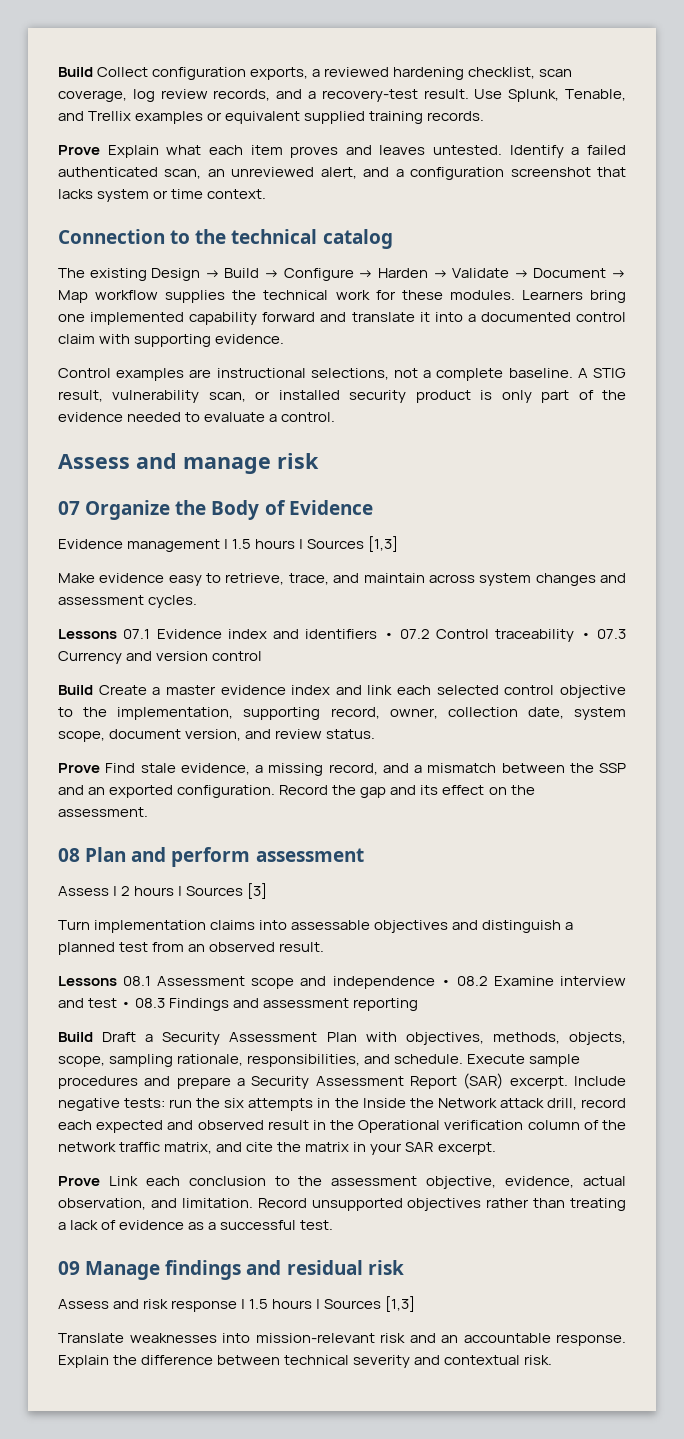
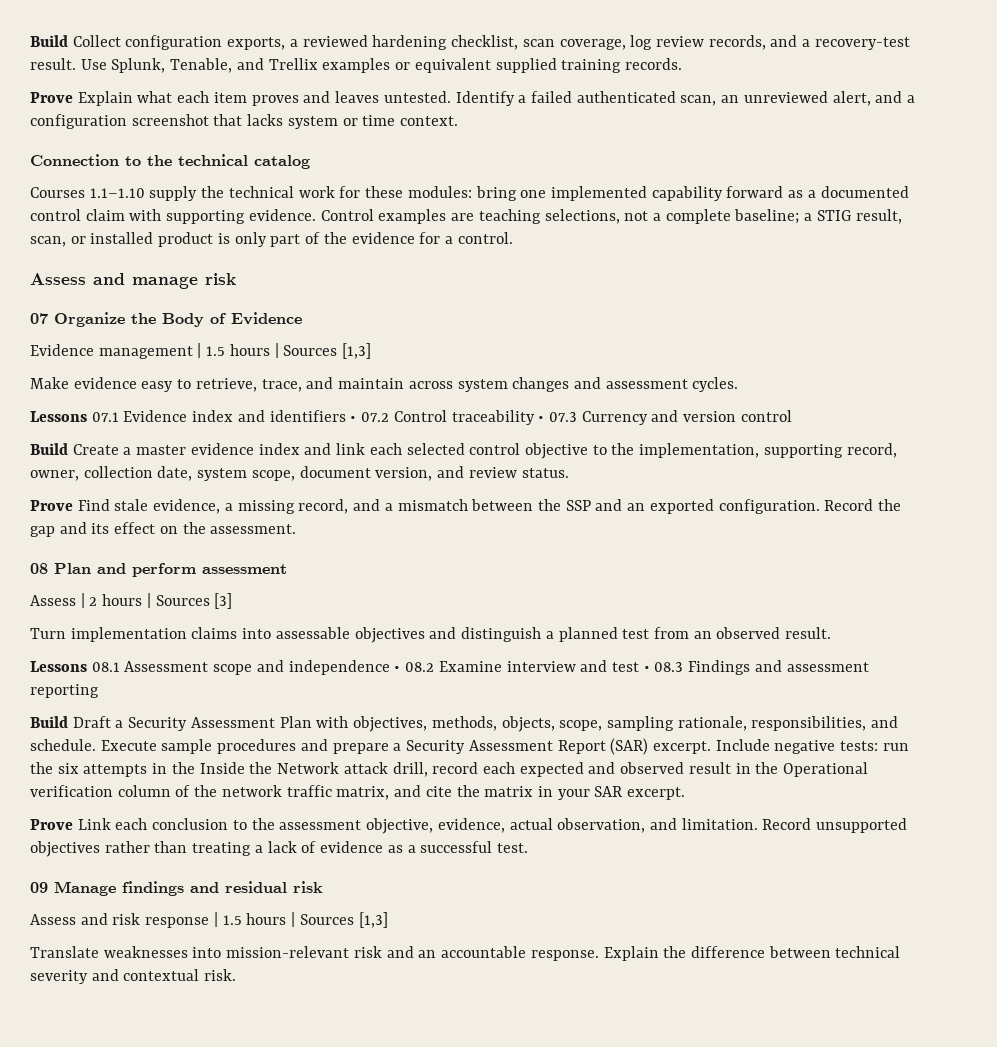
[58,268,627,281] [58,290,226,303] The existing Design → Build → Configure → Harden → Validate → Document → Map workflow supplies -> [30,186,198,201] Courses 1.1–1.10 supply
[449,290,583,300] modules. Learners -> [407,186,472,198] modules:
[320,312,463,322] and translate it into -> [788,190,804,198] as
(285, 339) // -> (316, 215) none
[216,368,306,378] instructional -> [478,209,541,224] teaching
[508,368,588,378] baseline. A -> [734,209,813,224] baseline; a
[112,390,200,403] vulnerability -> (902, 216) none
[349,390,407,403] security -> (154, 238) none
[127,412,266,422] needed to evaluate -> [419,232,441,244] for

